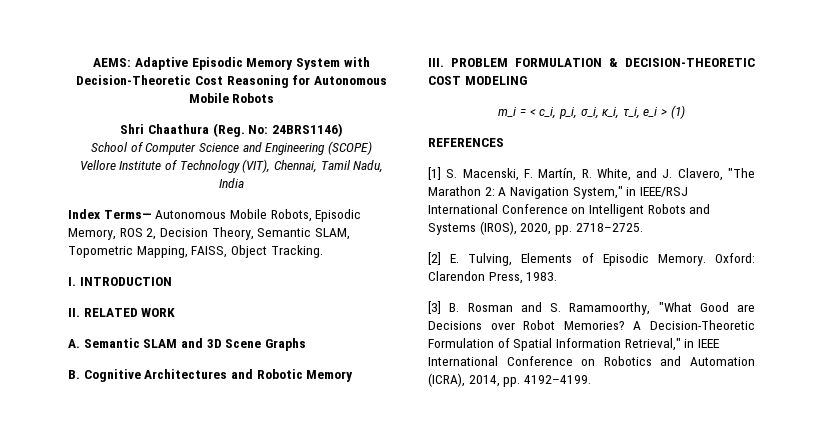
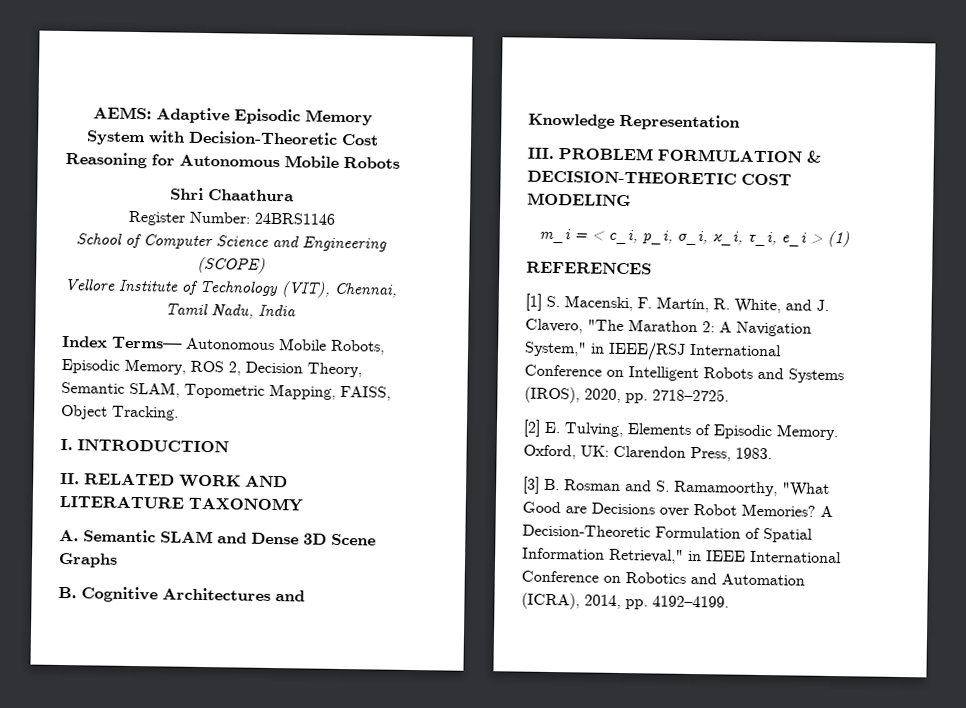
[212,123,343,137] (Reg. No: 24BRS1146) -> [127,210,335,226] // Register Number: 24BRS1146
(176, 312) none -> [245,475,288,488] [59,495,303,512] AND LITERATURE TAXONOMY
(203, 343) none -> [251,532,299,545] Dense
[256,369,354,382] Robotic Memory -> [528,113,740,131] Knowledge Representation
[715,253,755,263] Oxford: -> [523,444,609,460] Oxford, UK:

